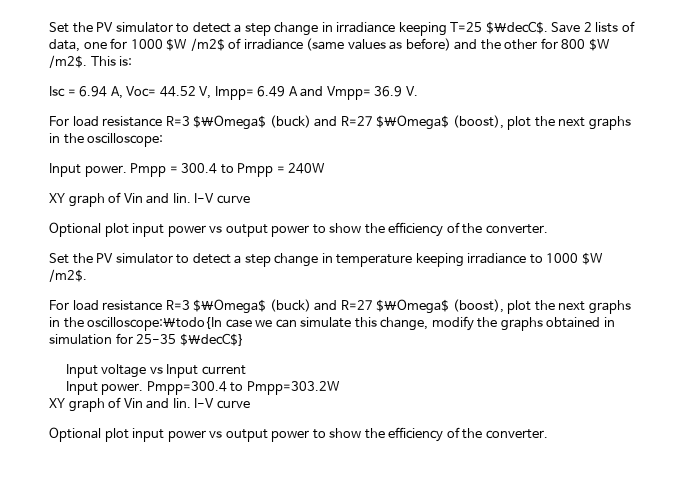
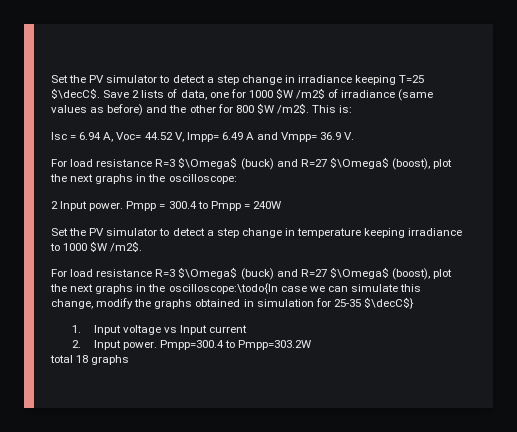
(164, 140) none -> [51,201,58,209] 2
[49,192,250,207] [49,222,548,237] // XY graph of Vin and Iin. I-V curve // Optional plot input power vs output power to show the efficiency of the converter. -> (281, 205) none
(244, 339) none -> [72,325,82,333] 1.
(246, 370) none -> [72,340,82,348] 2.
[49,397,250,412] [49,427,548,442] XY graph of Vin and Iin. I-V curve // Optional plot input power vs output power to show the efficiency of the converter. -> [50,355,130,365] total 18 graphs

